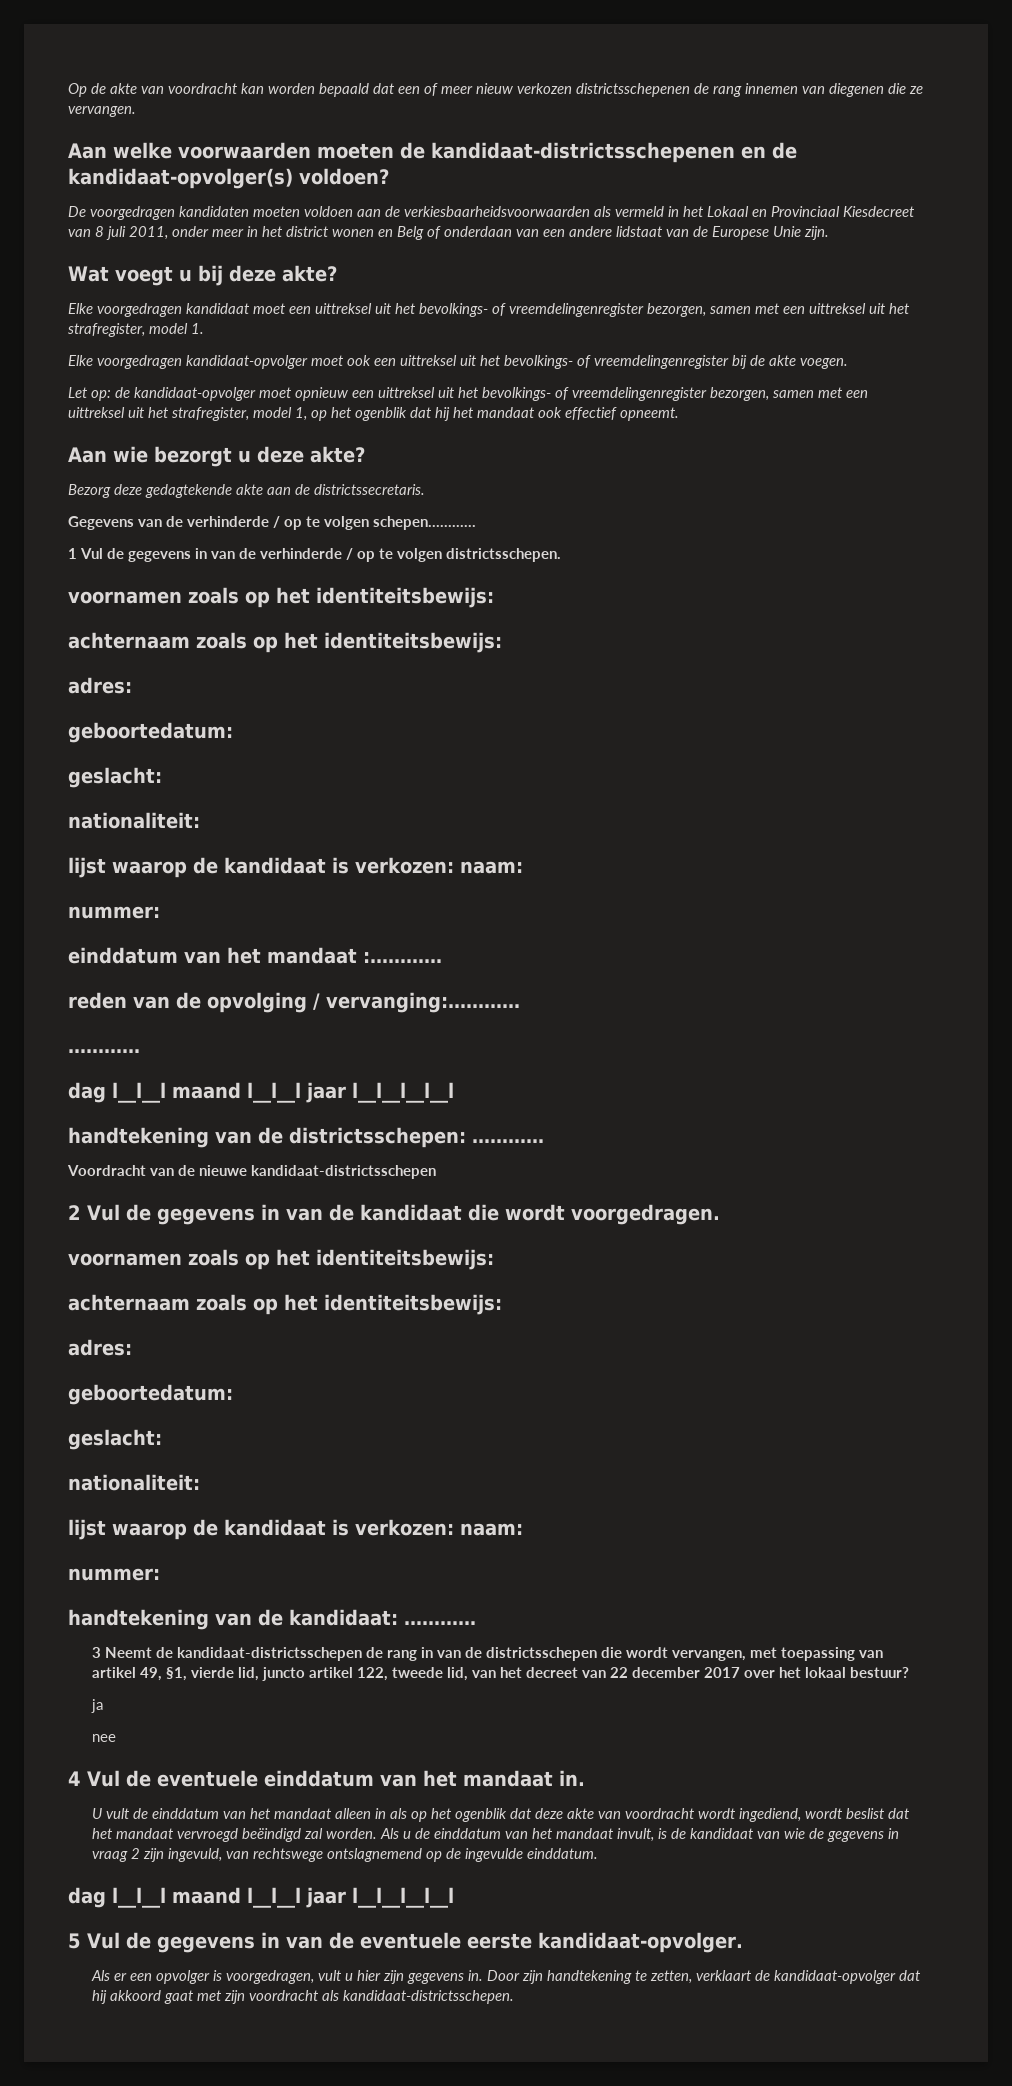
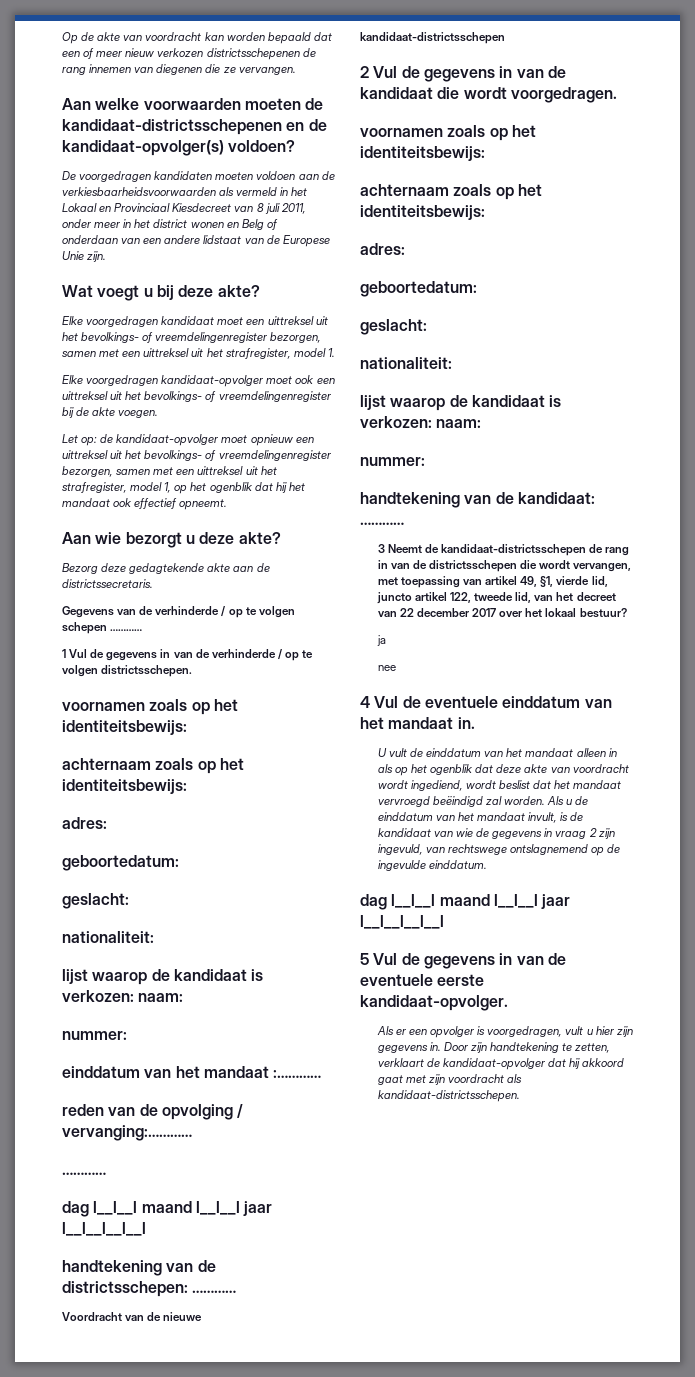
[373,516,476,530] schepen………… -> [62,622,143,634] schepen …………

